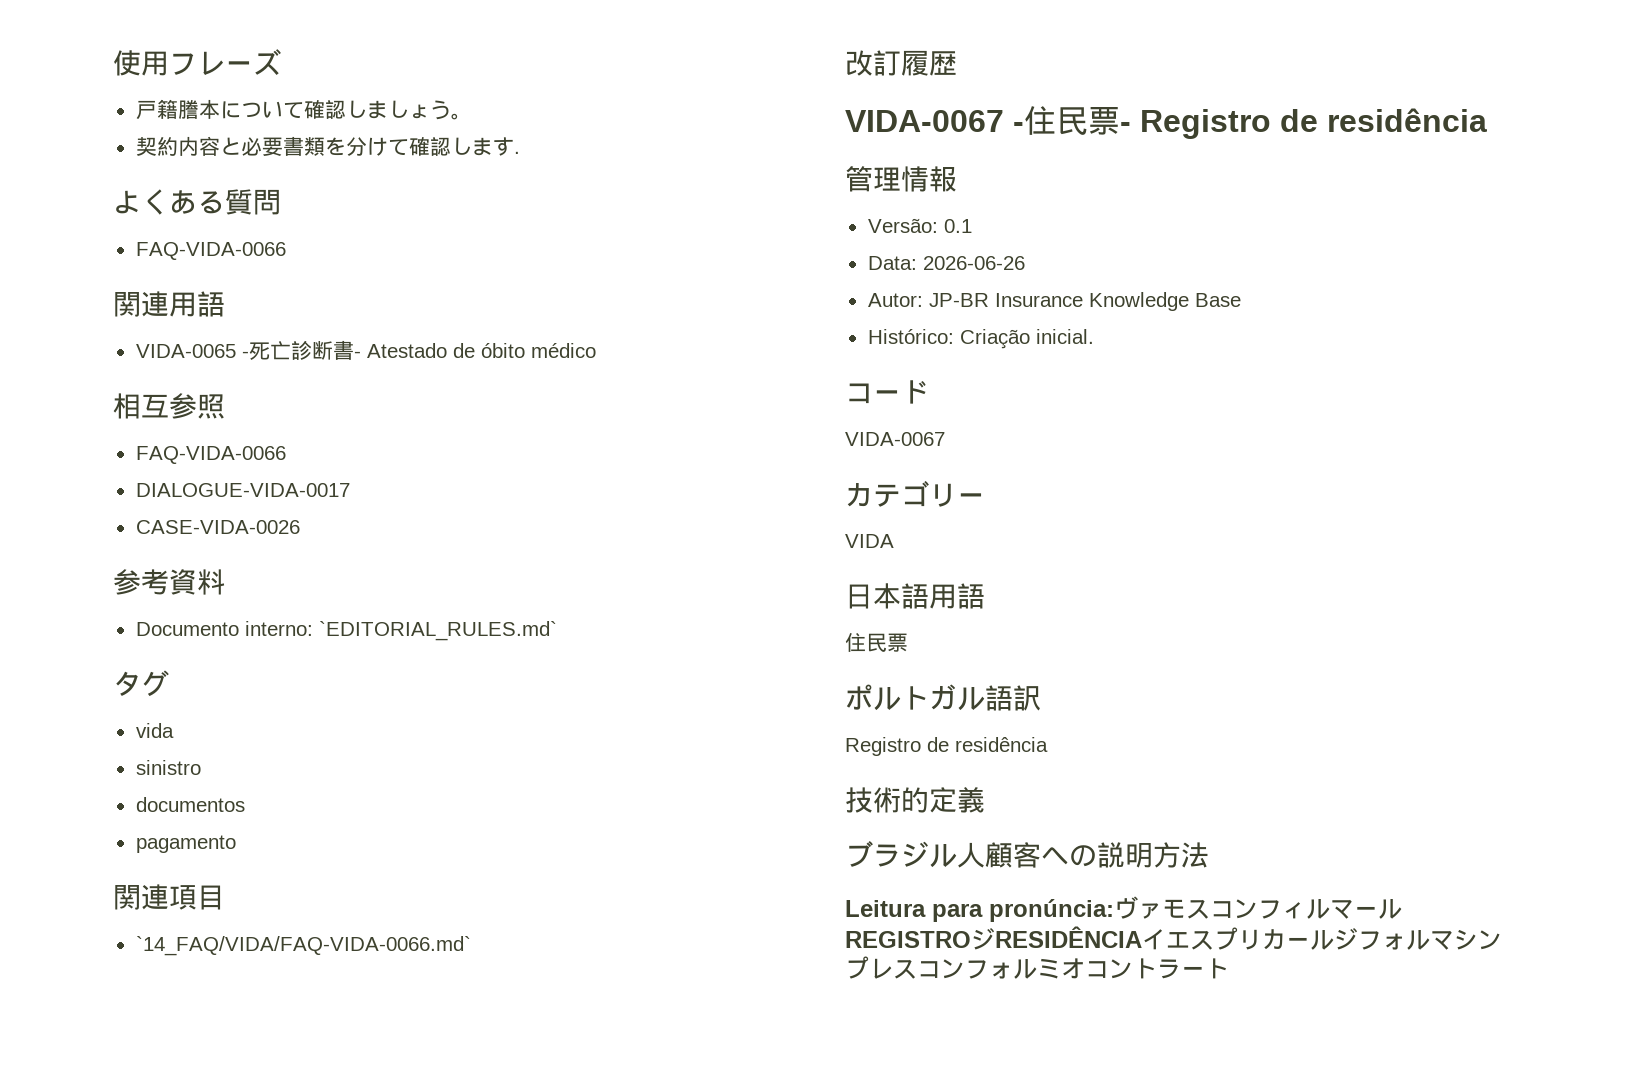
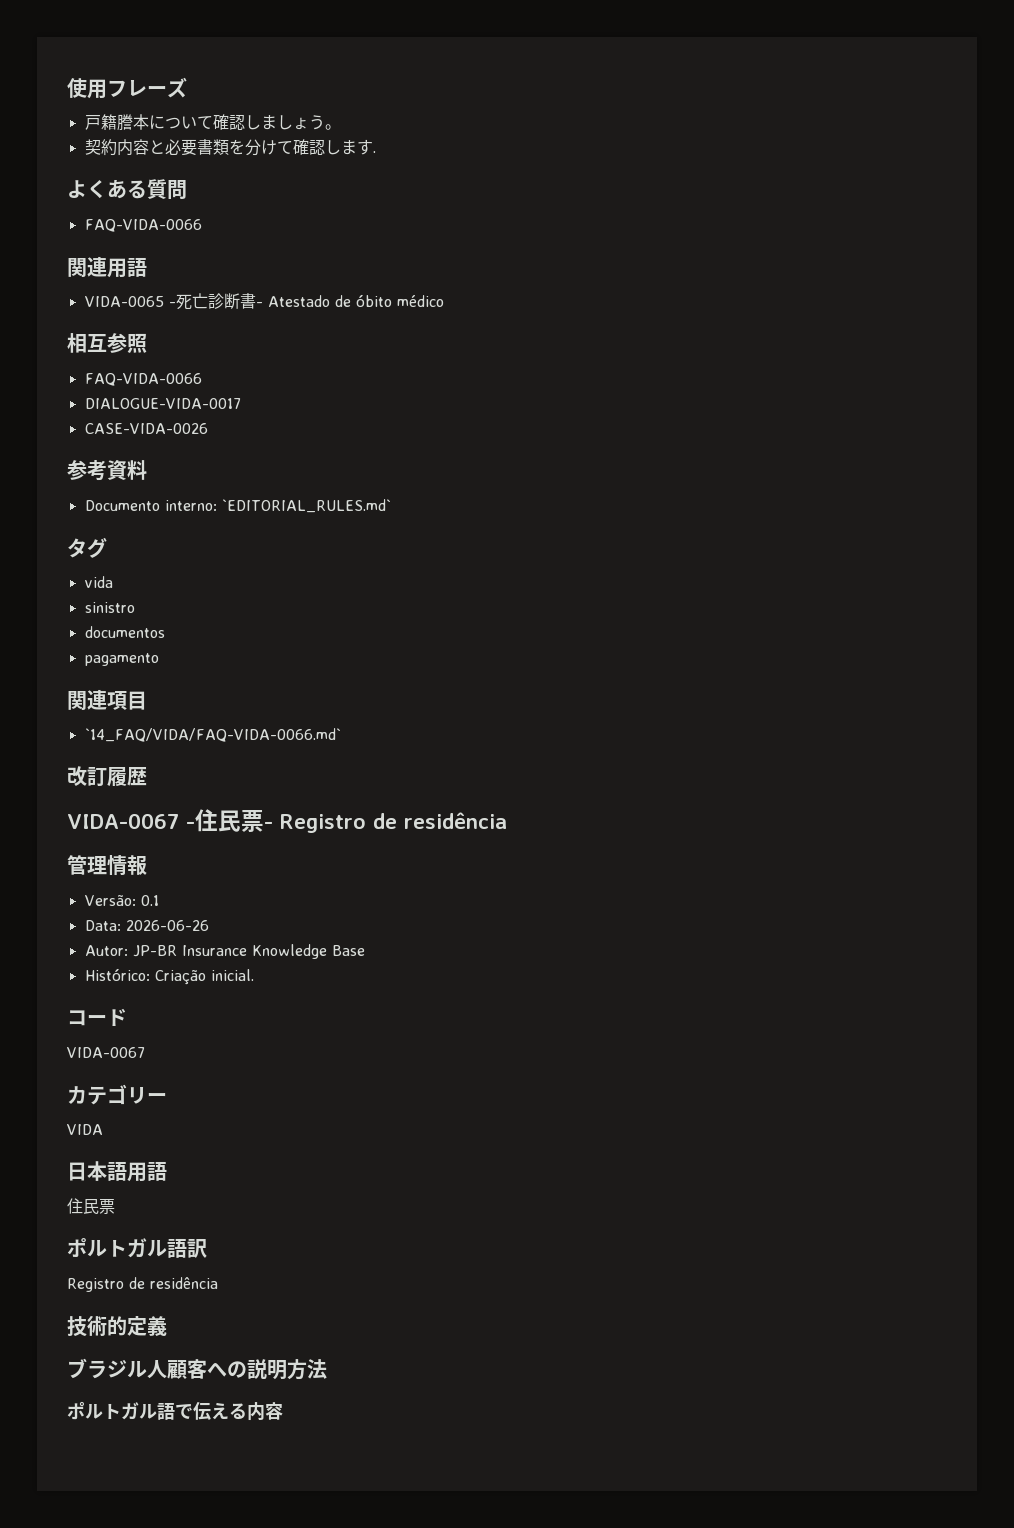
[845,896,1402,922] [845,926,1502,950] [845,956,1229,979] Leitura para pronúncia:ヴァモスコンフィルマールREGISTROジRESIDÊNCIAイエスプリカールジフォルマシンプレスコンフォルミオコントラート -> [67,1401,283,1421] ポルトガル語で伝える内容

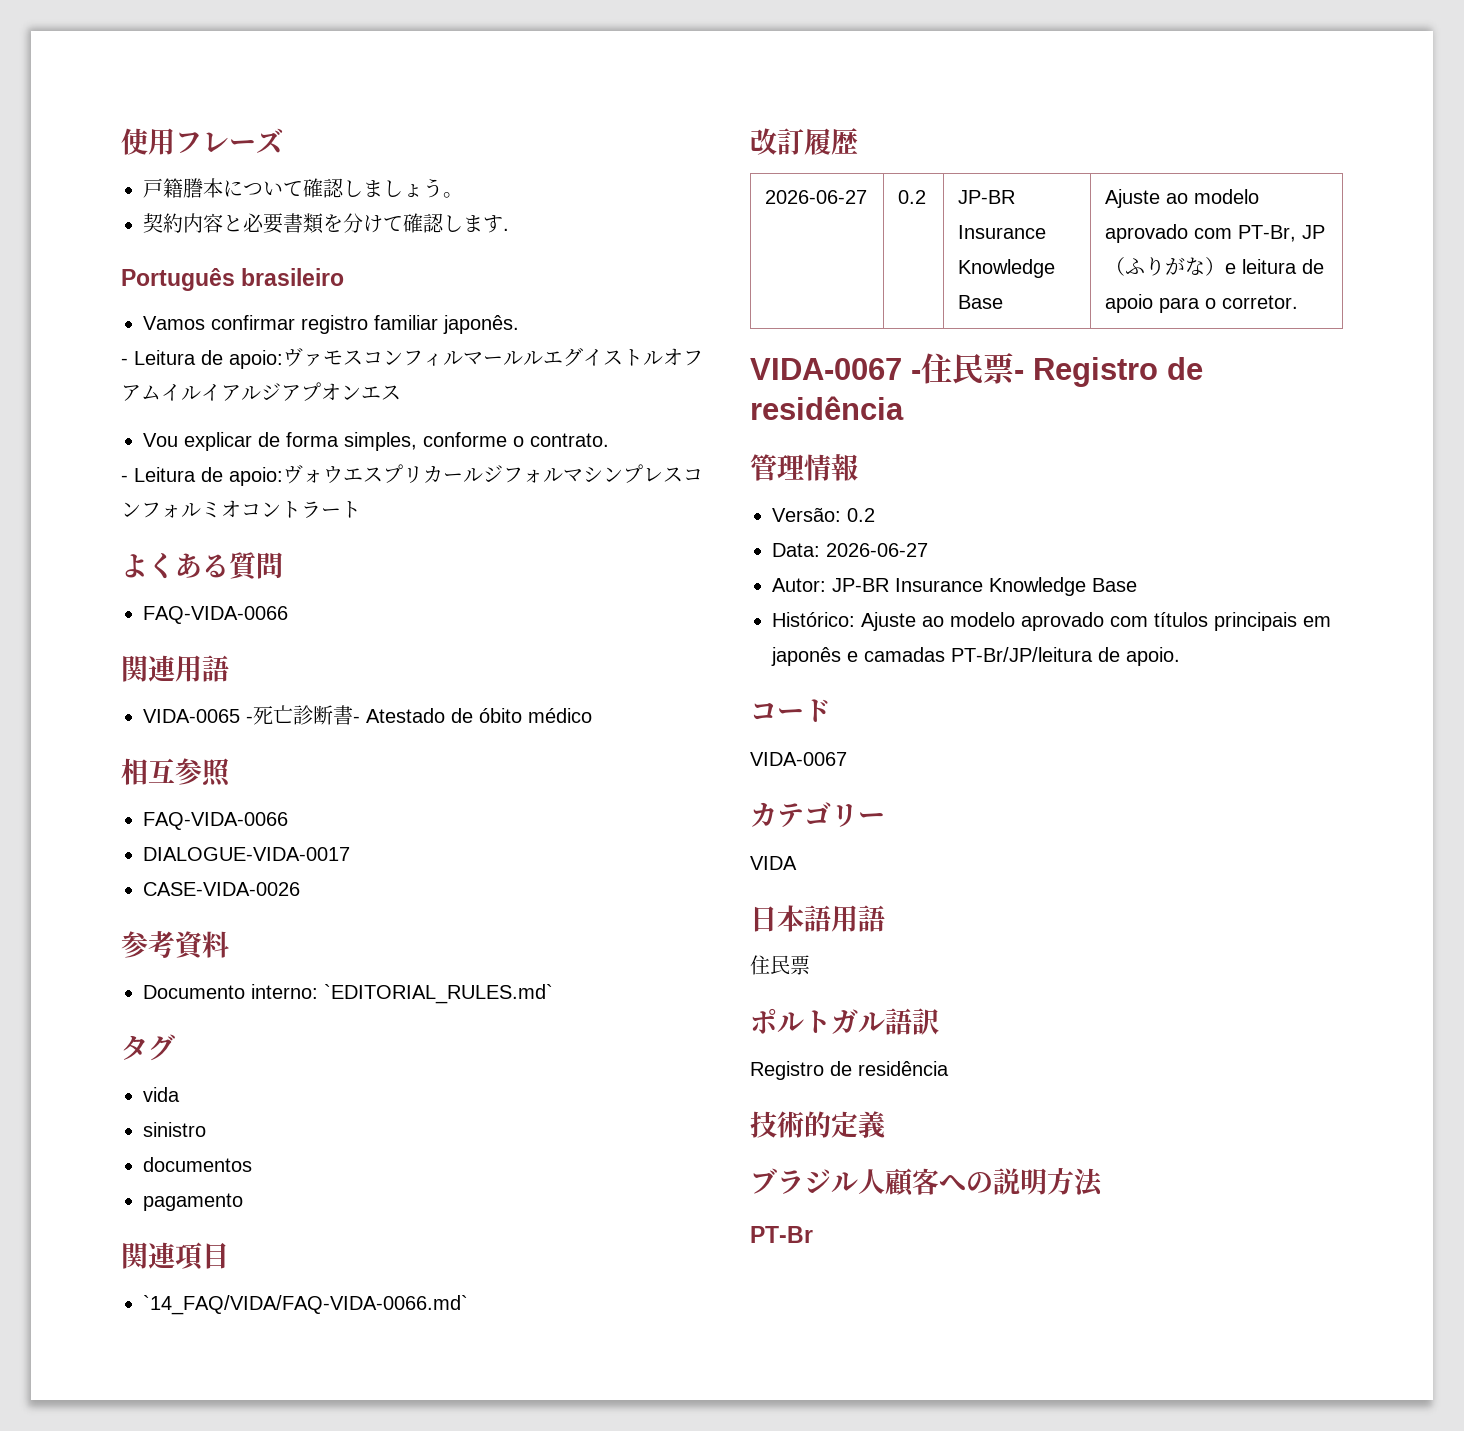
(376, 152) none -> [121,268,345,291] [143,315,519,334] [121,347,703,369] [121,382,401,401] [143,432,609,451] [121,464,703,486] [121,500,361,518] // Português brasileiro // Vamos confirmar registro familiar japonês. // - Leitura de apoio:ヴァモスコンフィルマールルエグイストルオフアムイルイアルジアプオンエス // Vou explicar de forma simples, conforme o contrato. // - Leitura de apoio:ヴォウエスプリカールジフォルマシンプレスコンフォルミオコントラート
(147, 776) none -> [765,190,868,204] [898,190,927,204] [958,190,1016,204] [958,225,1047,239] [958,259,1056,278] [958,295,1004,309] [1105,189,1260,208] [1105,224,1326,243] [1105,257,1325,276] [1105,294,1299,313] // 2026-06-27 | 0.2 | JP-BR Insurance Knowledge Base | Ajuste ao modelo aprovado com PT-Br, JP（ふりがな）e leitura de apoio para o corretor.
[140,895,159,906] 0.1 -> [847,508,875,522] 0.2
[125,920,209,931] 2026-06-26 -> [826,543,928,557] 2026-06-27
[154,969,254,985] Criação inicial. -> [861,612,1331,631] [771,647,1180,666] Ajuste ao modelo aprovado com títulos principais em japonês e camadas PT-Br/JP/leitura de apoio.
[67,1401,283,1421] ポルトガル語で伝える内容 -> [750,1226,813,1243] PT-Br

